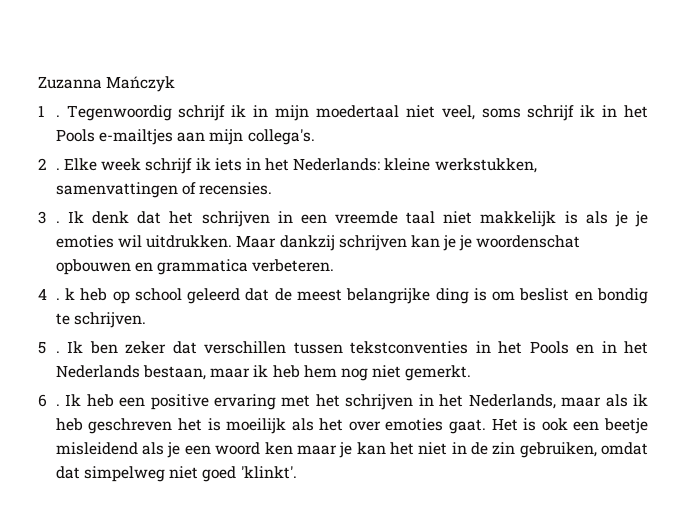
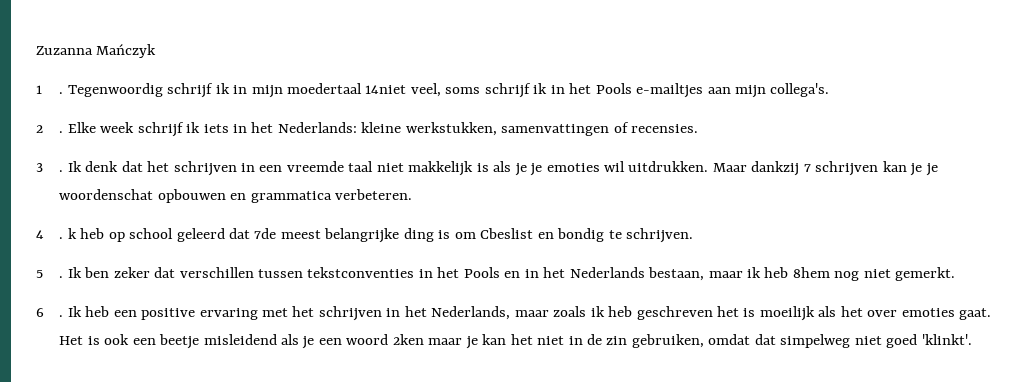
[405,105,435,118] niet -> [365,85,407,94] 14niet
(335, 243) none -> [803,164,811,172] 7
[274,288,292,301] de -> [254,228,277,239] 7de
[519,288,570,301] beslist -> [480,228,534,239] Cbeslist
[303,365,337,378] hem -> [792,267,830,278] 8hem
[605,394,628,407] als -> [553,306,587,317] zoals
[264,442,293,455] ken -> [392,334,424,345] 2ken

